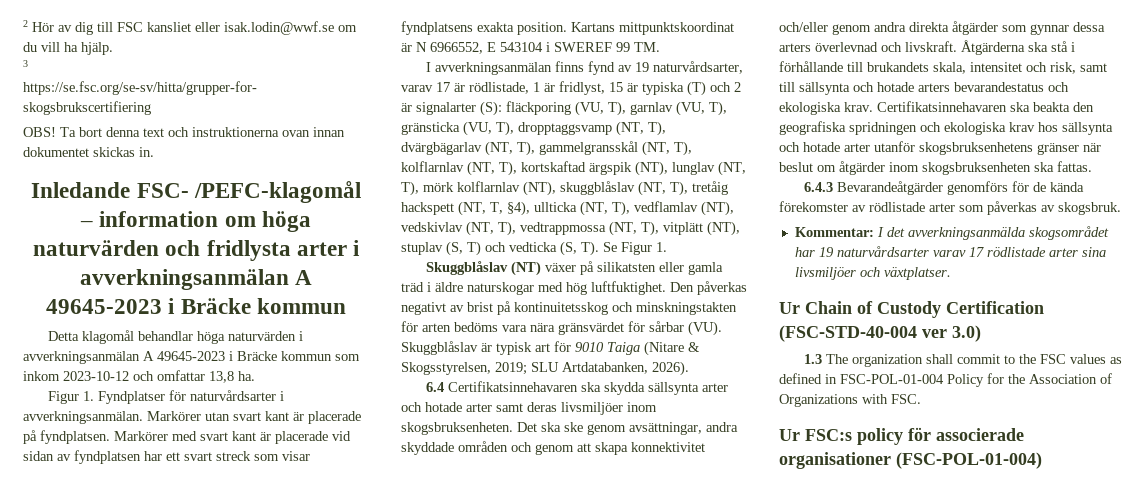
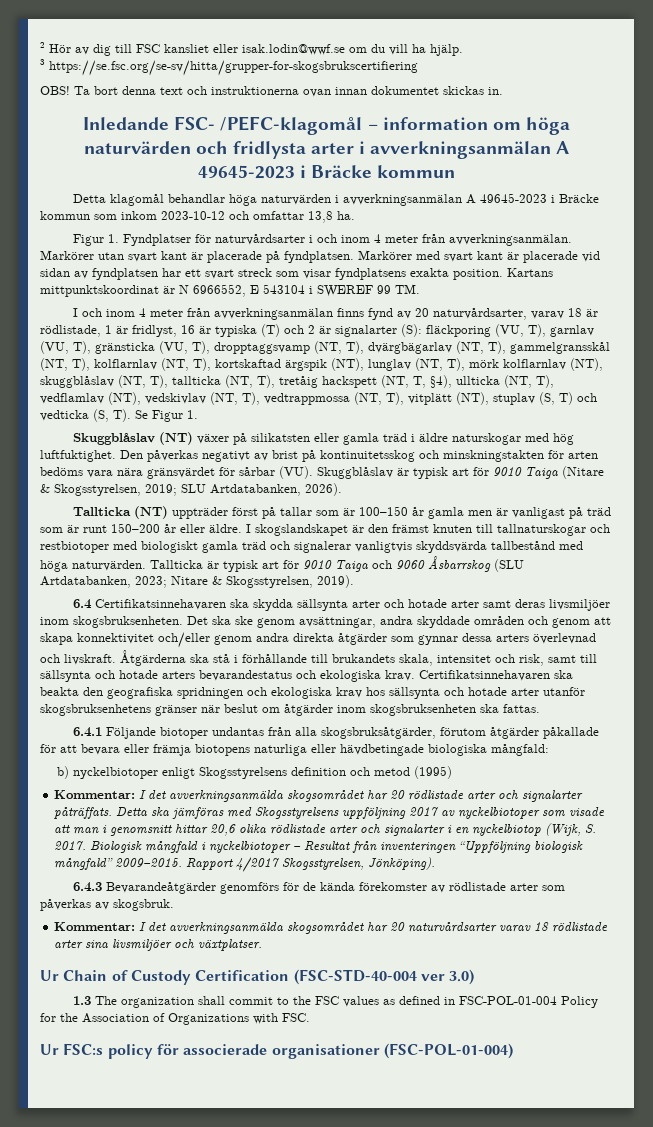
(285, 396) none -> [317,234,446,243] och inom 4 meter från
(432, 67) none -> [82,308,211,317] och inom 4 meter från
[635,62,650,72] 19 -> [415,308,430,317] 20
[436,82,450,92] 17 -> [568,308,583,317] 18
[609,82,623,92] 15 -> [181,325,195,334] 16
(688, 188) none -> [172,375,275,388] tallticka (NT, T),
(689, 368) none -> [73,506,612,519] [40,523,610,536] [40,541,583,553] [40,556,524,572] [40,575,354,588] // Tallticka (NT) uppträder först på tallar som är 100–150 år gamla men är vanligast på träd som är runt 150–200 år eller äldre. I skogslandskapet är den främst knuten till tallnaturskogar och restbiotoper med biologiskt gamla träd och signalerar vanligtvis skyddsvärda tallbestånd med höga naturvärden. Tallticka är typisk art för 9010 Taiga och 9060 Åsbarrskog (SLU Artdatabanken, 2023; Nitare & Skogsstyrelsen, 2019).
(1092, 166) none -> [73,727,600,739] [40,744,549,756] [57,766,453,779] [54,790,584,802] [54,807,606,819] [54,823,597,836] [54,841,584,853] [54,857,436,872] // 6.4.1 Följande biotoper undantas från alla skogsbruksåtgärder, förutom åtgärder påkallade för att bevara eller främja biotopens naturliga eller hävdbetingade biologiska mångfald: // b) nyckelbiotoper enligt Skogsstyrelsens definition och metod (1995) // Kommentar: I det avverkningsanmälda skogsområdet har 20 rödlistade arter och signalarter påträffats. Detta ska jämföras med Skogsstyrelsens uppföljning 2017 av nyckelbiotoper som visade att man i genomsnitt hittar 20,6 olika rödlistade arter och signalarter i en nyckelbiotop (Wijk, S. 2017. Biologisk mångfald i nyckelbiotoper – Resultat från inventeringen “Uppföljning biologisk mångfald” 2009–2015. Rapport 4/2017 Skogsstyrelsen, Jönköping).
[818,247,834,257] 19 -> [390,922,406,931] 20
[968,247,984,257] 17 -> [534,922,550,931] 18

